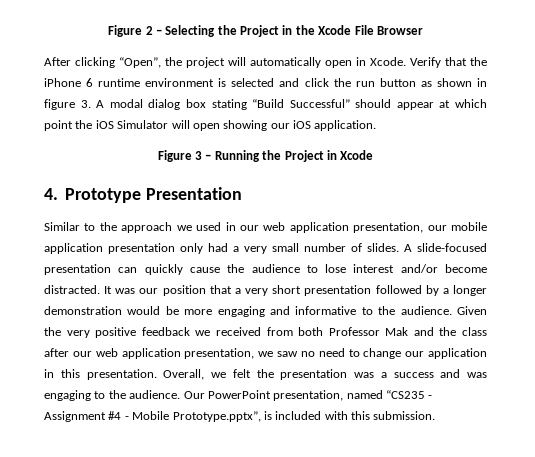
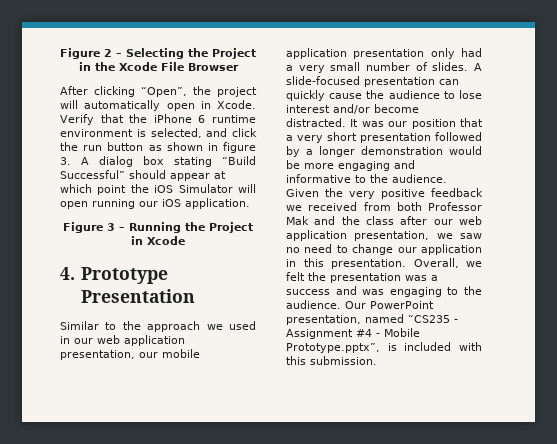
[231,78,275,87] selected -> [150,128,202,138] selected,
[109,99,143,108] modal -> (89, 161) none
[223,120,268,131] showing -> [92,199,135,209] running

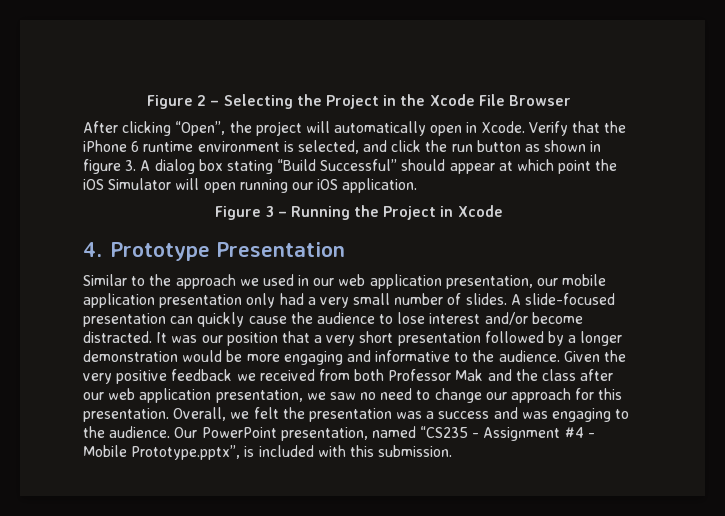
[421,244,482,255] [286,259,296,267] application in -> [511,388,595,403] approach for

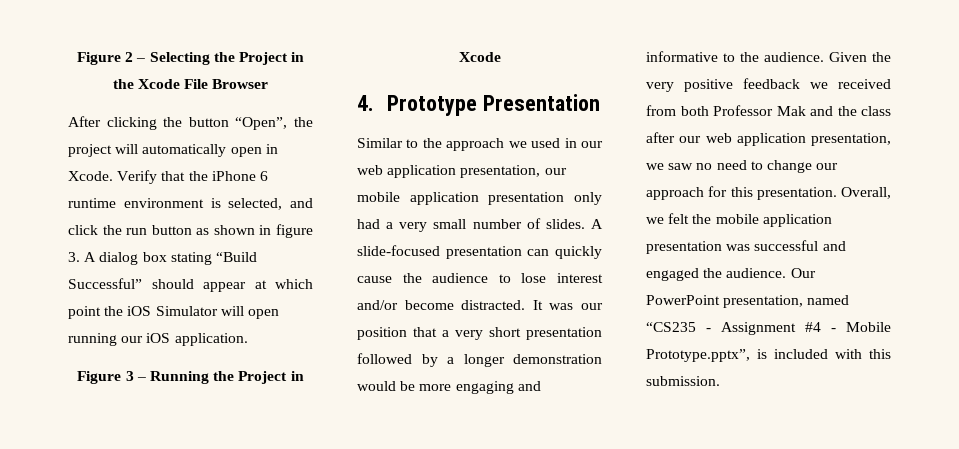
(172, 128) none -> [163,117,229,127] the button
[308,407,630,422] presentation was a success and was engaging to -> [715,214,832,227] [646,240,846,254] [646,268,699,281] mobile application presentation was successful and engaged

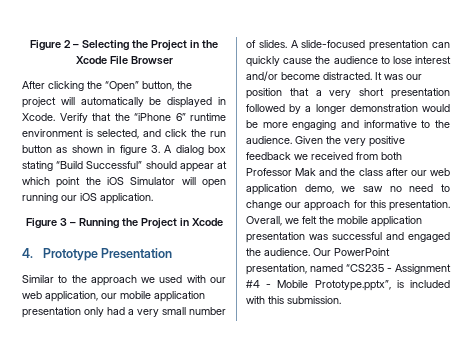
[188,117,288,130] button “Open”, -> [105,81,174,92] “Open” button,
[230,147,262,157] open -> [149,97,213,108] be displayed
[211,171,268,181] iPhone 6 -> [134,113,186,121] “iPhone 6”
[564,138,603,148] [357,165,541,178] in our web application presentation, -> [186,275,226,283] [22,291,98,302] with our web application,
[811,133,891,146] presentation, -> [304,184,334,194] demo,

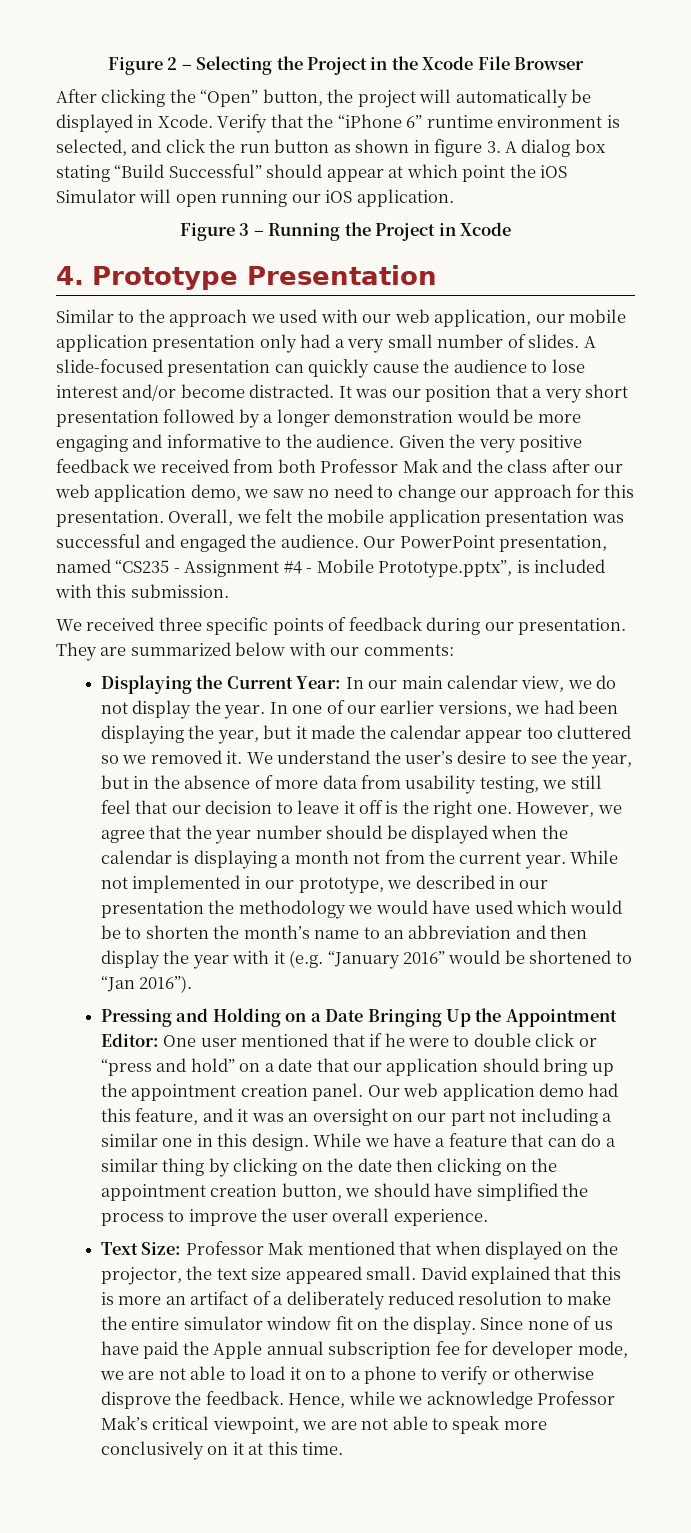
(341, 300) none -> [56,617,627,635] [56,642,454,661] [100,675,617,694] [100,700,619,719] [100,725,632,744] [100,750,633,769] [100,775,602,794] [100,800,622,818] [100,825,568,844] [100,850,619,869] [100,875,549,894] [100,900,623,919] [100,925,588,939] [100,950,632,969] [100,975,193,993] [100,1008,617,1027] [100,1033,597,1047] [100,1058,614,1076] [100,1083,619,1101] [100,1108,613,1126] [100,1133,616,1151] [100,1158,558,1177] [100,1183,588,1201] [100,1208,488,1226] [100,1241,618,1260] [100,1266,621,1285] [100,1291,612,1310] [100,1316,613,1335] [100,1341,628,1359] [99,1366,595,1385] [100,1391,615,1409] [100,1416,547,1434] [100,1441,344,1460] // We received three specific points of feedback during our presentation. They are summarized below with our comments: // Displaying the Current Year: In our main calendar view, we do not display the year. In one of our earlier versions, we had been displaying the year, but it made the calendar appear too cluttered so we removed it. We understand the user’s desire to see the year, but in the absence of more data from usability testing, we still feel that our decision to leave it off is the right one. However, we agree that the year number should be displayed when the calendar is displaying a month not from the current year. While not implemented in our prototype, we described in our presentation the methodology we would have used which would be to shorten the month’s name to an abbreviation and then display the year with it (e.g. “January 2016” would be shortened to “Jan 2016”). // Pressing and Holding on a Date Bringing Up the Appointment Editor: One user mentioned that if he were to double click or “press and hold” on a date that our application should bring up the appointment creation panel. Our web application demo had this feature, and it was an oversight on our part not including a similar one in this design. While we have a feature that can do a similar thing by clicking on the date then clicking on the appointment creation button, we should have simplified the process to improve the user overall experience. // Text Size: Professor Mak mentioned that when displayed on the projector, the text size appeared small. David explained that this is more an artifact of a deliberately reduced resolution to make the entire simulator window fit on the display. Since none of us have paid the Apple annual subscription fee for developer mode, we are not able to load it on to a phone to verify or otherwise disprove the feedback. Hence, while we acknowledge Professor Mak’s critical viewpoint, we are not able to speak more conclusively on it at this time.

